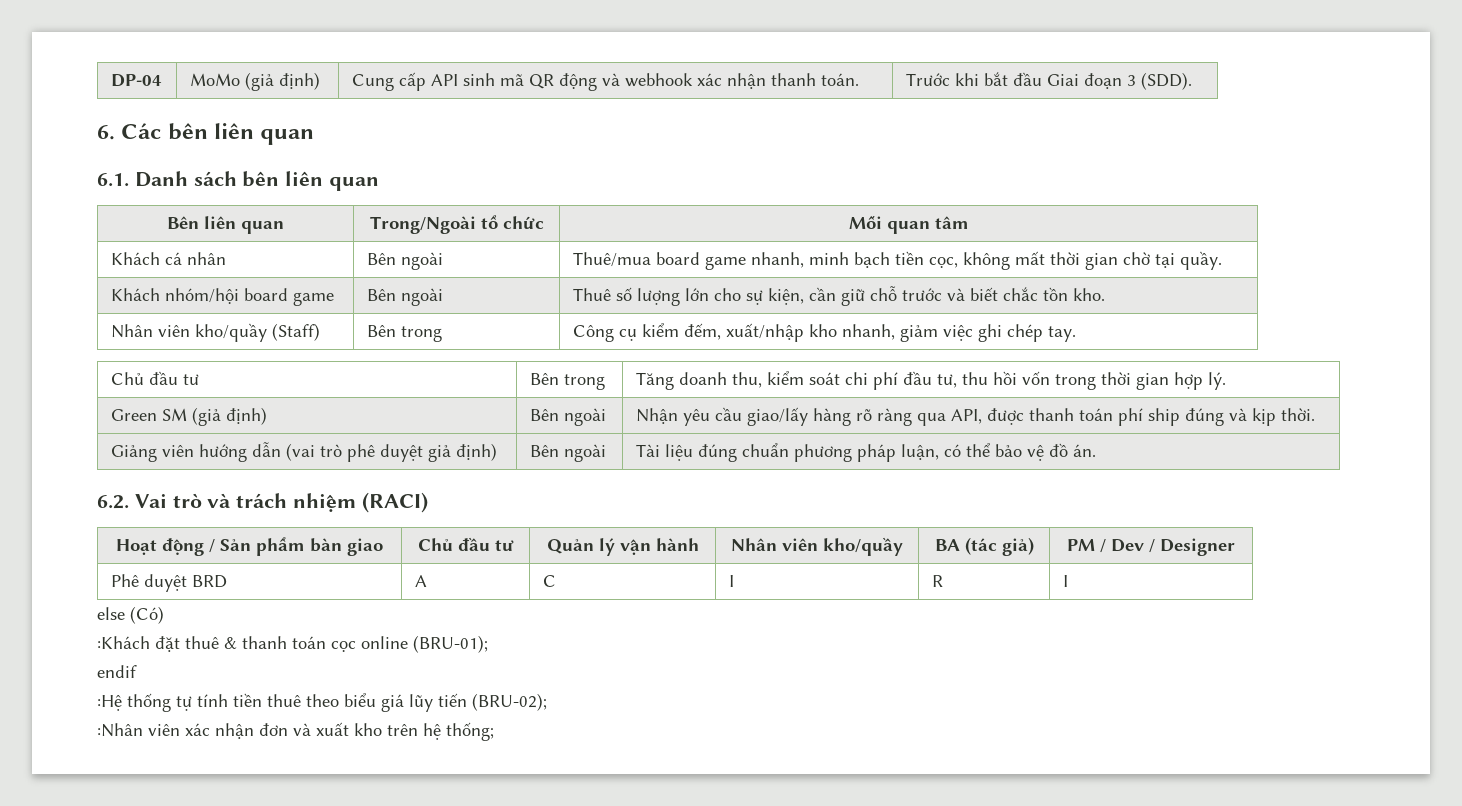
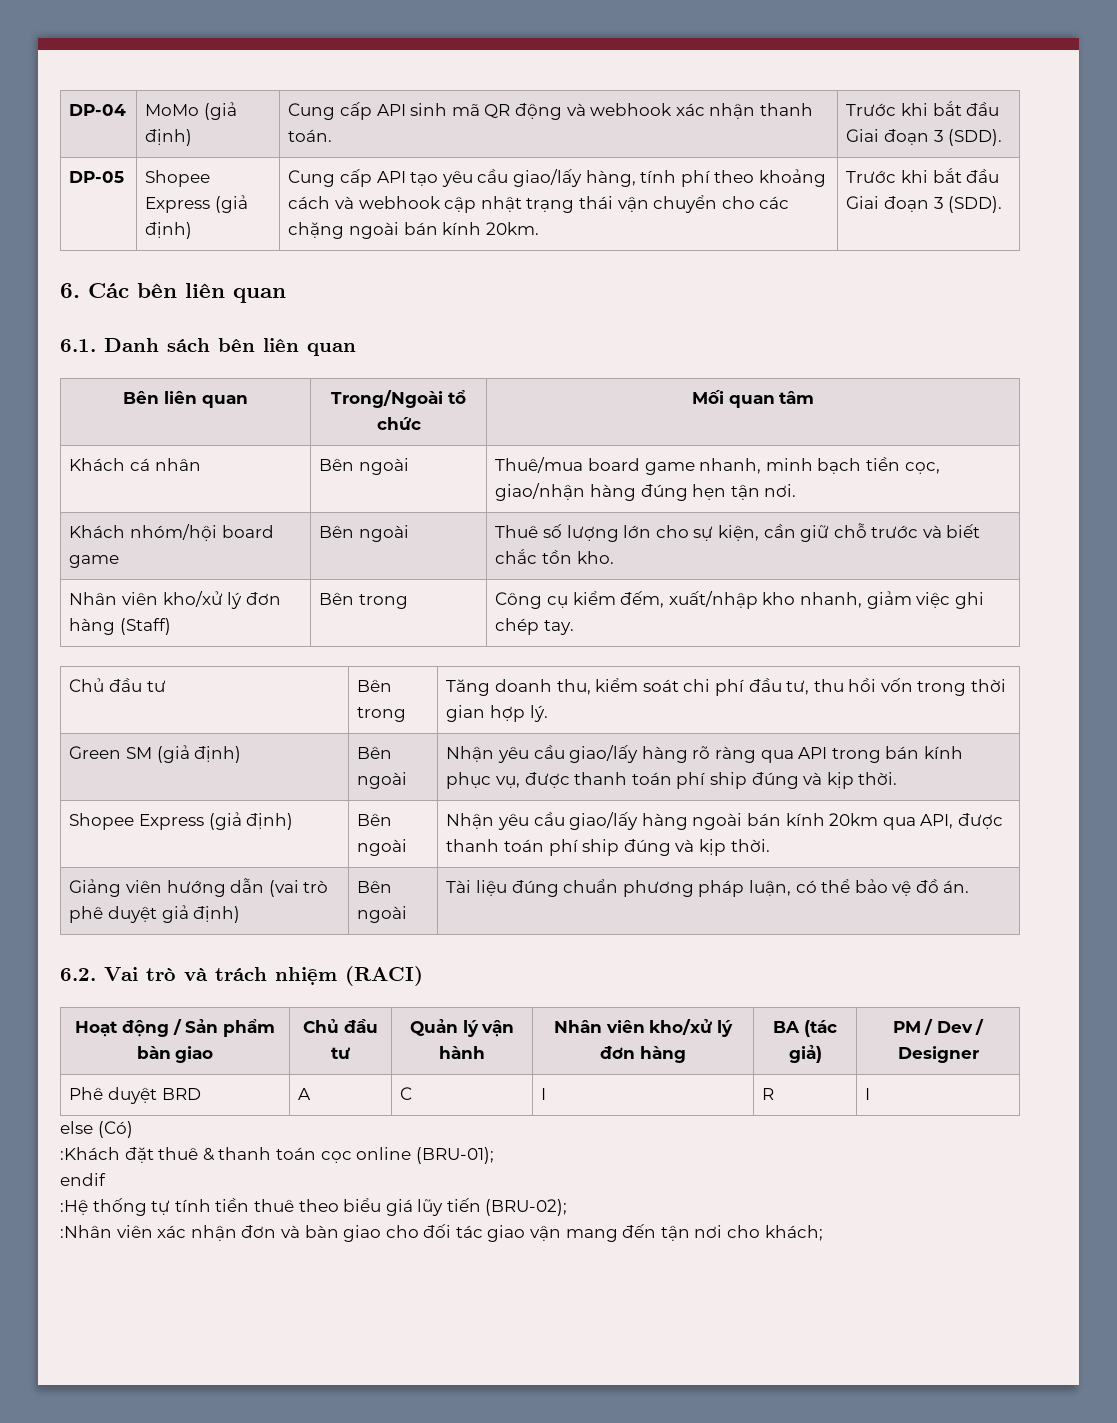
(1192, 81) none -> [69,171,125,183] [145,170,211,187] [145,195,248,213] [145,222,193,239] [288,169,826,187] [288,195,790,213] [288,222,539,239] [846,168,1000,183] [846,196,1003,213] // DP-05 | Shopee Express (giả định) | Cung cấp API tạo yêu cầu giao/lấy hàng, tính phí theo khoảng cách và webhook cập nhật trạng thái vận chuyển cho các chặng ngoài bán kính 20km. | Trước khi bắt đầu Giai đoạn 3 (SDD).
[962,251,1222,270] không mất thời gian chờ tại quầy. -> [495,483,797,501] giao/nhận hàng đúng hẹn tận nơi.
[194,323,267,342] kho/quầy -> [162,591,281,609] [69,618,116,635] kho/xử lý đơn hàng
(946, 419) none -> [798,746,963,763] [446,772,898,789] [69,812,294,830] [357,813,393,826] [357,839,408,856] [446,812,916,830] API trong bán kính phục vụ, được thanh toán phí ship đúng và kịp thời. // Shopee Express (giả định) | Bên ngoài | Nhận yêu cầu giao/lấy hàng ngoài bán kính 20km qua
[823,537,903,556] kho/quầy -> [649,1019,733,1037] [600,1046,686,1063] kho/xử lý đơn hàng
[316,722,494,741] xuất kho trên hệ thống; -> [304,1224,823,1242] bàn giao cho đối tác giao vận mang đến tận nơi cho khách;

